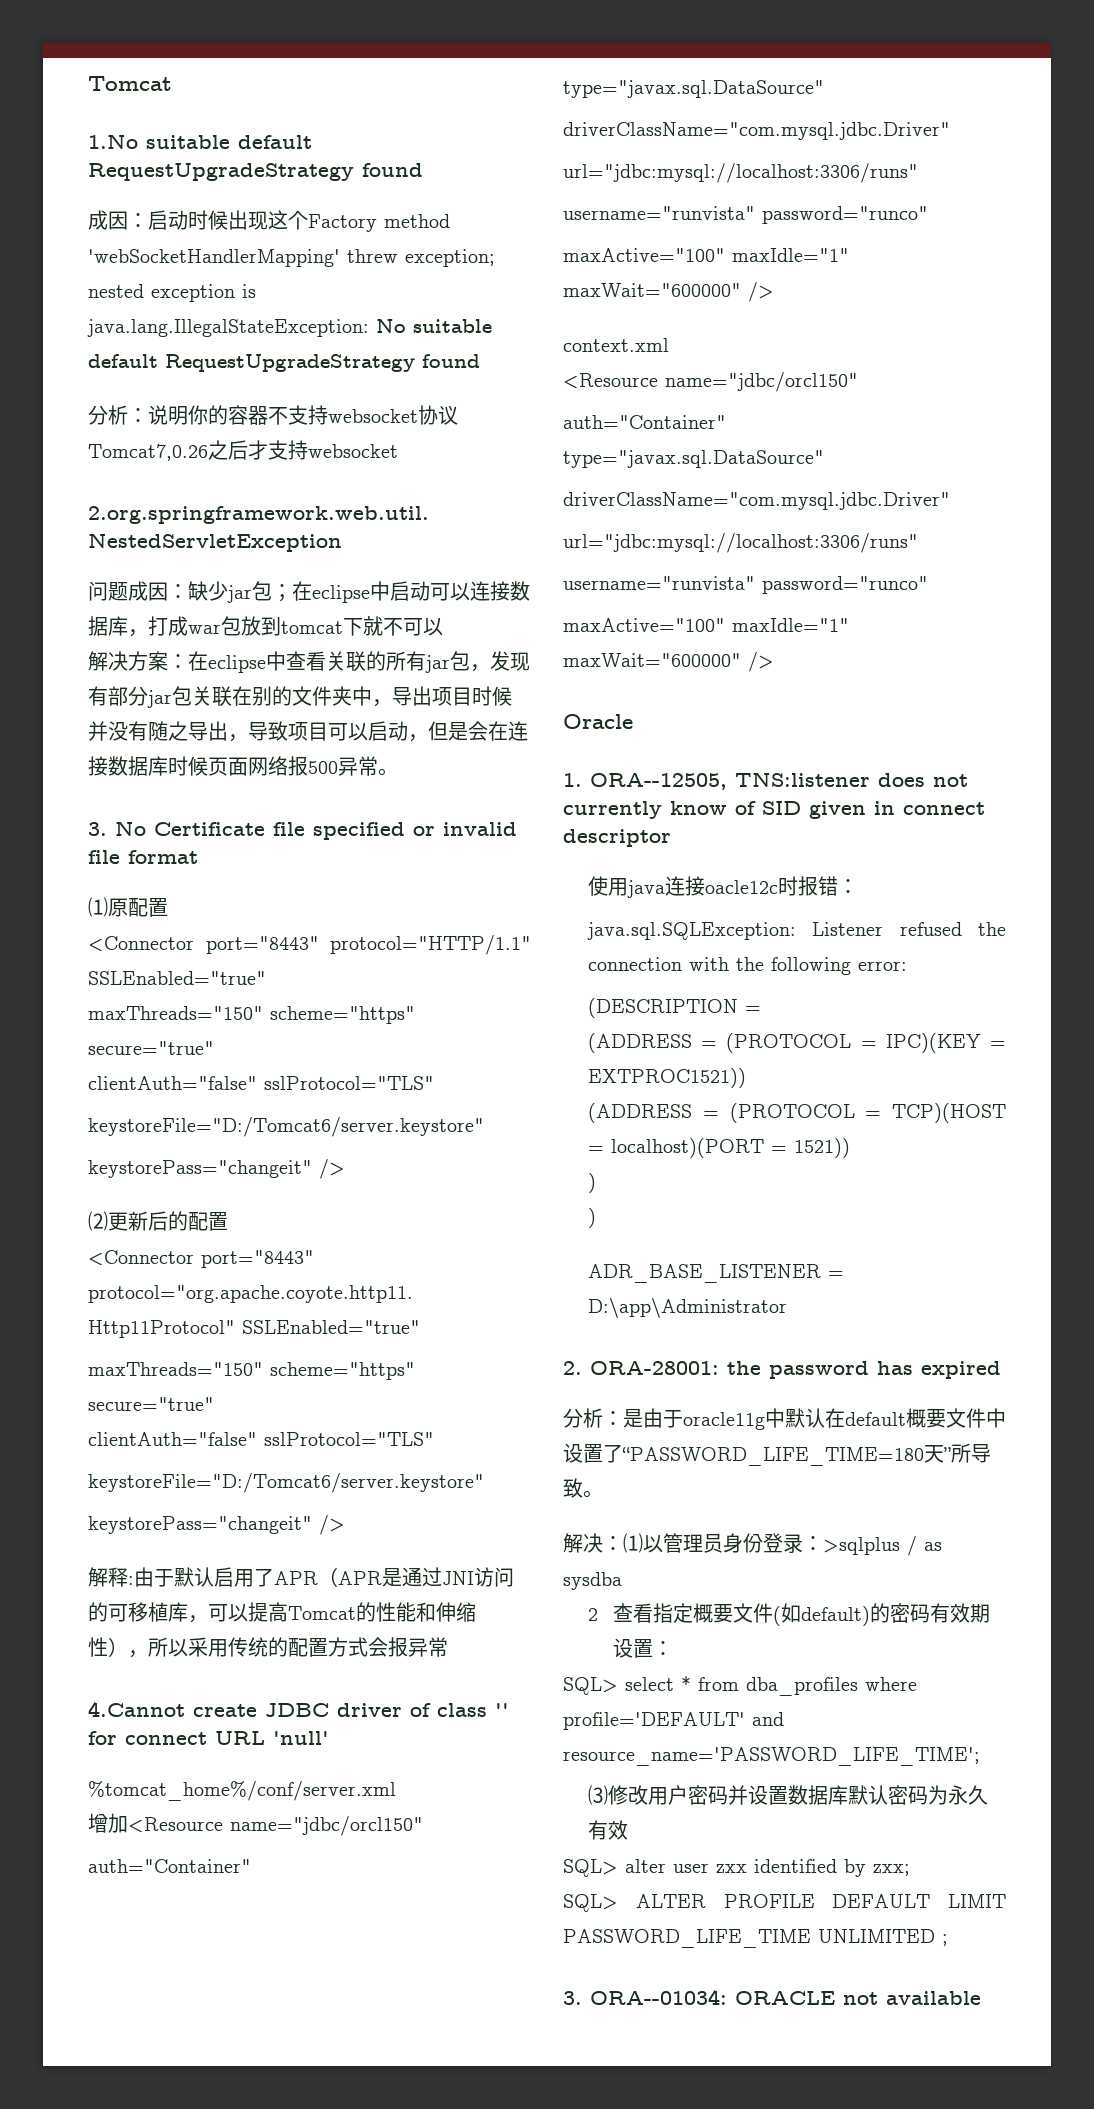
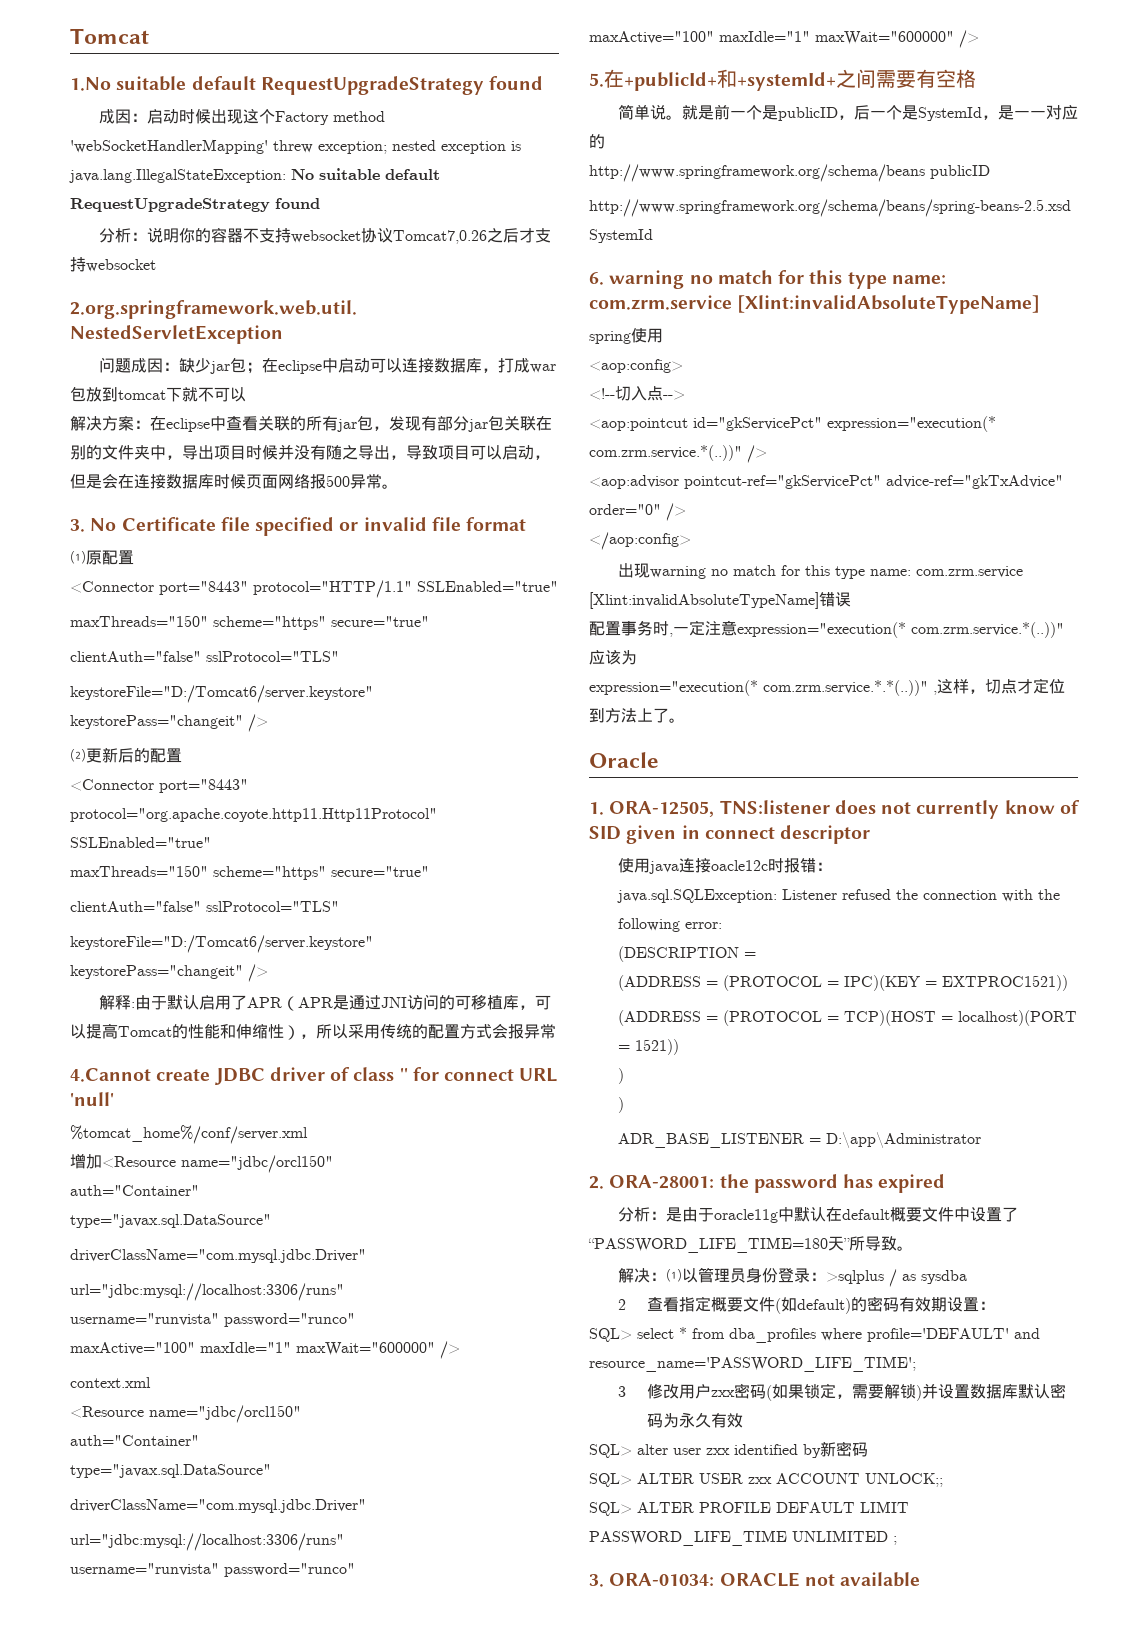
(774, 662) none -> [589,69,976,91] [617,104,1078,121] [589,134,605,149] [589,164,990,182] [589,199,1071,217] [589,229,653,243] [589,270,946,289] [589,295,1041,314] [589,328,663,344] [589,359,683,373] [589,386,685,401] [589,416,996,432] [589,445,767,463] [589,475,1063,489] [589,503,686,521] [589,532,691,550] [617,563,1023,579] [589,592,851,609] [589,620,1064,638] [589,650,637,665] [589,678,1065,696] [589,708,685,723] // 5.在+publicId+和+systemId+之间需要有空格 // 简单说。就是前一个是publicID，后一个是SystemId，是一一对应的 // http://www.springframework.org/schema/beans publicID // http://www.springframework.org/schema/beans/spring-beans-2.5.xsd SystemId // 6. warning no match for this type name: com.zrm.service [Xlint:invalidAbsoluteTypeName] // spring使用 // <aop:config> // <!--切入点--> // <aop:pointcut id="gkServicePct" expression="execution(* com.zrm.service.*(..))" /> // <aop:advisor pointcut-ref="gkServicePct" advice-ref="gkTxAdvice" order="0" /> // </aop:config> // 出现warning no match for this type name: com.zrm.service [Xlint:invalidAbsoluteTypeName]错误 // 配置事务时,一定注意expression="execution(* com.zrm.service.*(..))"应该为 // expression="execution(* com.zrm.service.*.*(..))" ,这样，切点才定位到方法上了。
[590,773,727,790] ORA--12505, -> [609,801,715,817] ORA-12505,
[588,1785,609,1805] ⑶ -> [617,1386,626,1397] 3
[688,1785,729,1805] 密码 -> [710,1383,922,1401] zxx密码(如果锁定，需要解锁)
[873,1864,910,1876] zxx; -> [820,1441,868,1457] [589,1473,943,1487] 新密码 // SQL> ALTER USER zxx ACCOUNT UNLOCK;;
[590,1989,727,2005] ORA--01034: -> [609,1573,715,1586] ORA-01034:

